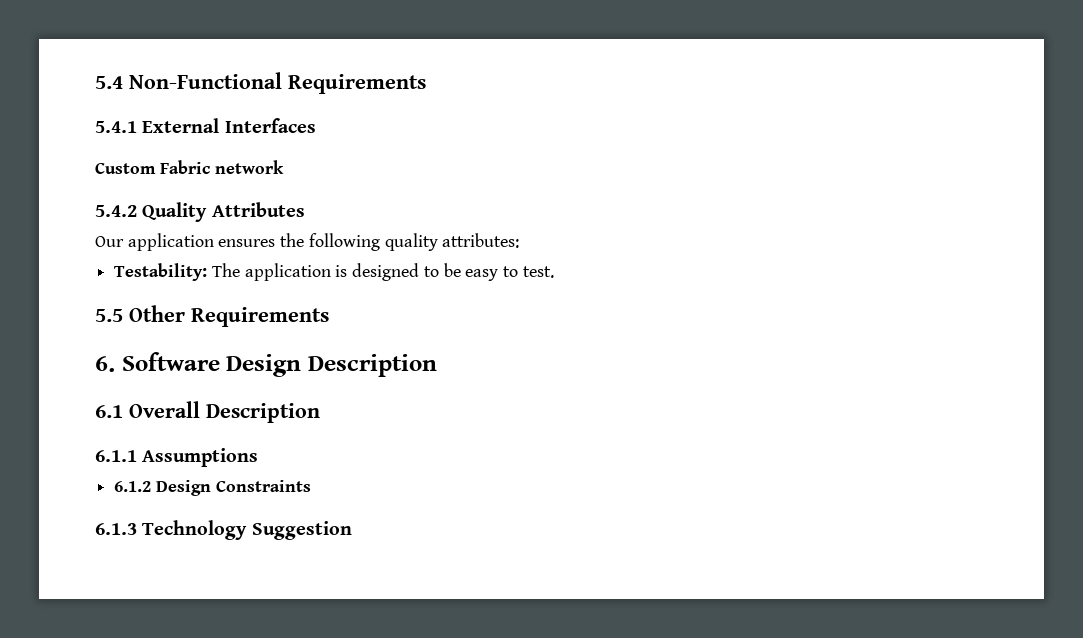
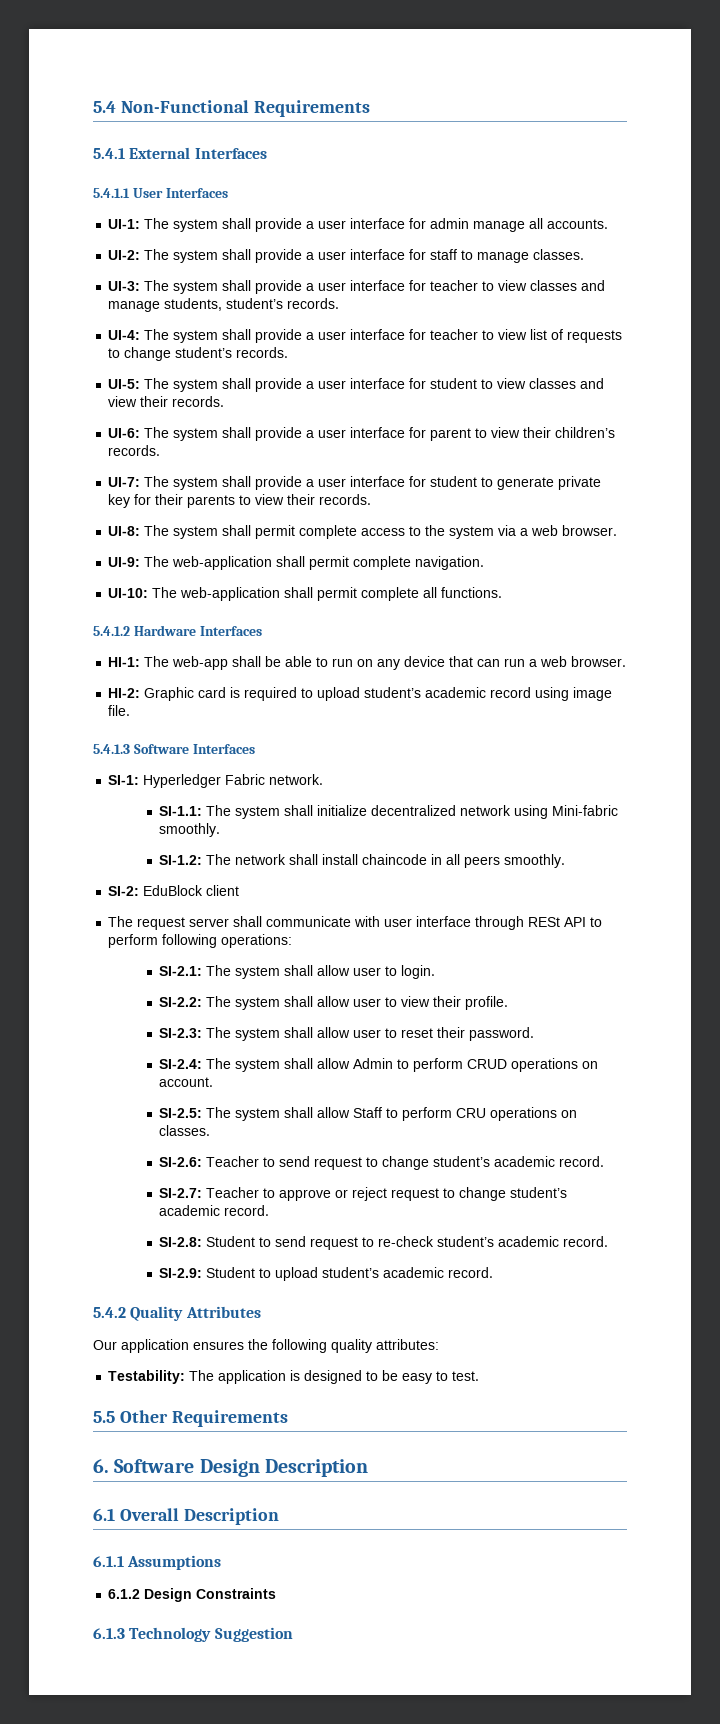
[95,160,284,174] Custom Fabric network -> [93,188,228,198] [108,218,609,232] [108,249,585,263] [108,280,606,294] [108,298,340,312] [108,329,623,343] [108,347,289,361] [108,378,605,392] [108,396,225,407] [108,427,616,441] [108,445,161,456] [108,476,602,490] [108,494,372,508] [108,525,618,539] [108,556,485,570] [108,587,503,601] [93,625,262,636] [108,656,627,670] [108,687,613,701] [108,705,131,716] [93,744,255,754] [108,774,324,788] [159,805,619,819] [159,823,221,837] [159,854,566,868] [108,885,240,896] [108,916,603,930] [108,934,293,948] [159,965,436,979] [159,996,509,1010] [159,1027,535,1041] [159,1058,599,1072] [159,1077,214,1087] [159,1107,578,1121] [159,1125,211,1136] [159,1156,605,1170] [159,1187,568,1201] [159,1205,270,1216] [159,1236,609,1250] [159,1267,494,1281] 5.4.1.1 User Interfaces // UI-1: The system shall provide a user interface for admin manage all accounts. // UI-2: The system shall provide a user interface for staff to manage classes. // UI-3: The system shall provide a user interface for teacher to view classes and manage students, student’s records. // UI-4: The system shall provide a user interface for teacher to view list of requests to change student’s records. // UI-5: The system shall provide a user interface for student to view classes and view their records. // UI-6: The system shall provide a user interface for parent to view their children’s records. // UI-7: The system shall provide a user interface for student to generate private key for their parents to view their records. // UI-8: The system shall permit complete access to the system via a web browser. // UI-9: The web-application shall permit complete navigation. // UI-10: The web-application shall permit complete all functions. // 5.4.1.2 Hardware Interfaces // HI-1: The web-app shall be able to run on any device that can run a web browser. // HI-2: Graphic card is required to upload student’s academic record using image file. // 5.4.1.3 Software Interfaces // SI-1: Hyperledger Fabric network. // SI-1.1: The system shall initialize decentralized network using Mini-fabric smoothly. // SI-1.2: The network shall install chaincode in all peers smoothly. // SI-2: EduBlock client // The request server shall communicate with user interface through RESt API to perform following operations: // SI-2.1: The system shall allow user to login. // SI-2.2: The system shall allow user to view their profile. // SI-2.3: The system shall allow user to reset their password. // SI-2.4: The system shall allow Admin to perform CRUD operations on account. // SI-2.5: The system shall allow Staff to perform CRU operations on classes. // SI-2.6: Teacher to send request to change student’s academic record. // SI-2.7: Teacher to approve or reject request to change student’s academic record. // SI-2.8: Student to send request to re-check student’s academic record. // SI-2.9: Student to upload student’s academic record.

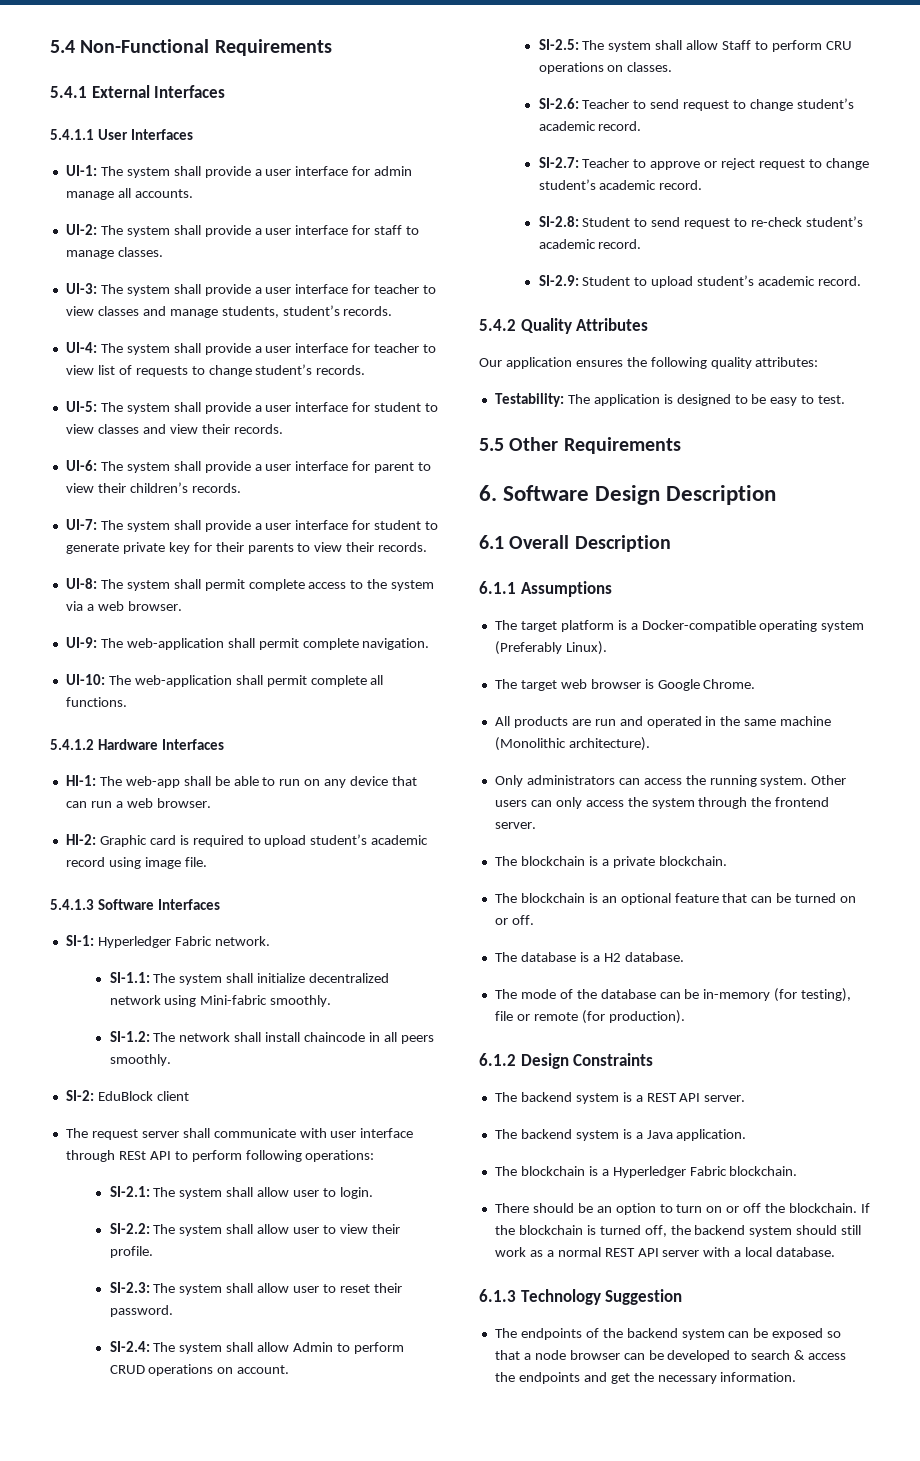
[108,1588,277,1602] [93,1627,293,1642] 6.1.2 Design Constraints // 6.1.3 Technology Suggestion -> [494,620,865,632] [494,641,607,655] [494,679,756,691] [494,716,832,728] [494,737,650,751] [494,775,847,787] [494,797,830,809] [494,822,536,829] [494,856,727,868] [494,893,857,905] [494,915,534,925] [494,952,684,962] [494,988,852,1002] [494,1010,685,1024] [479,1053,654,1069] [494,1092,746,1104] [494,1129,747,1141] [494,1166,798,1178] [494,1203,870,1215] [494,1225,862,1237] [494,1247,836,1257] [479,1289,683,1305] [494,1328,842,1340] [494,1350,847,1362] [494,1372,797,1384] The target platform is a Docker-compatible operating system (Preferably Linux). // The target web browser is Google Chrome. // All products are run and operated in the same machine (Monolithic architecture). // Only administrators can access the running system. Other users can only access the system through the frontend server. // The blockchain is a private blockchain. // The blockchain is an optional feature that can be turned on or off. // The database is a H2 database. // The mode of the database can be in-memory (for testing), file or remote (for production). // 6.1.2 Design Constraints // The backend system is a REST API server. // The backend system is a Java application. // The blockchain is a Hyperledger Fabric blockchain. // There should be an option to turn on or off the blockchain. If the blockchain is turned off, the backend system should still work as a normal REST API server with a local database. // 6.1.3 Technology Suggestion // The endpoints of the backend system can be exposed so that a node browser can be developed to search & access the endpoints and get the necessary information.

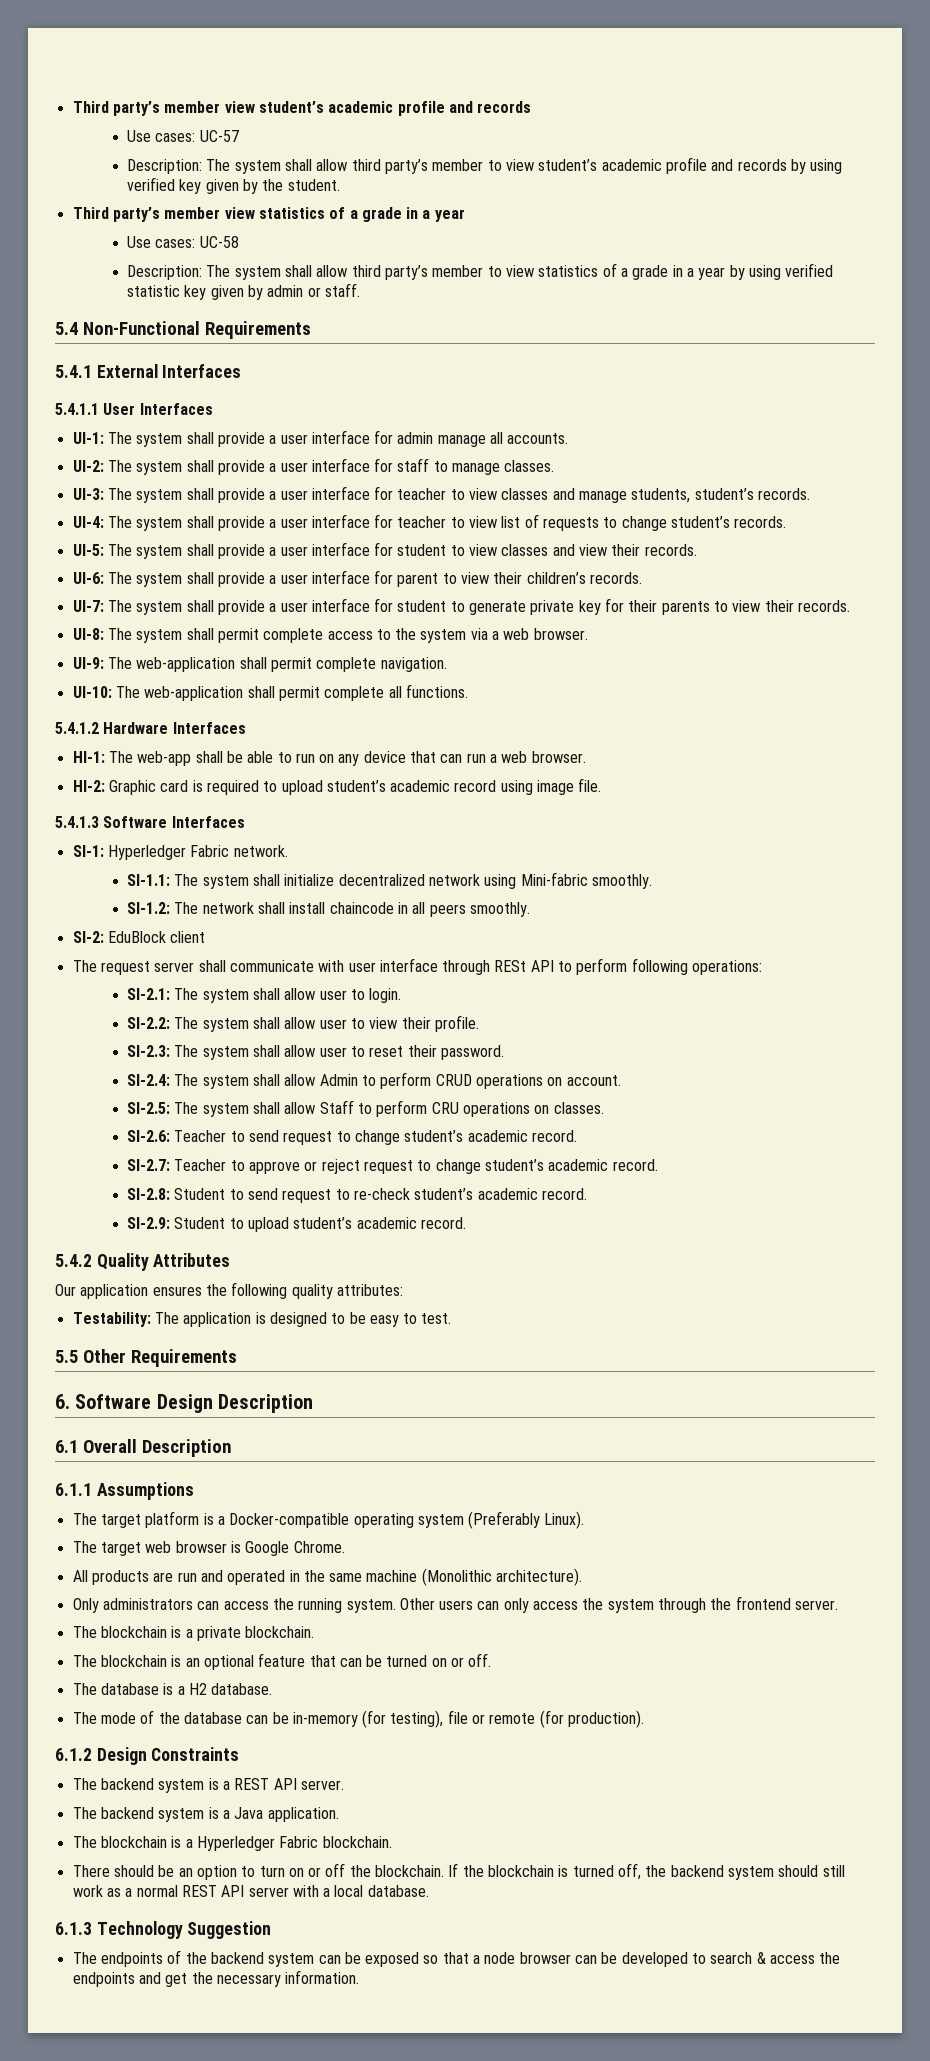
(50, 46) none -> [72,101,532,116] [127,130,239,142] [127,157,843,174] [127,177,340,194] [72,207,465,222] [127,236,239,248] [127,263,834,280] [127,283,361,300] Third party’s member view student’s academic profile and records // Use cases: UC-57 // Description: The system shall allow third party’s member to view student’s academic profile and records by using verified key given by the student. // Third party’s member view statistics of a grade in a year // Use cases: UC-58 // Description: The system shall allow third party’s member to view statistics of a grade in a year by using verified statistic key given by admin or staff. //

